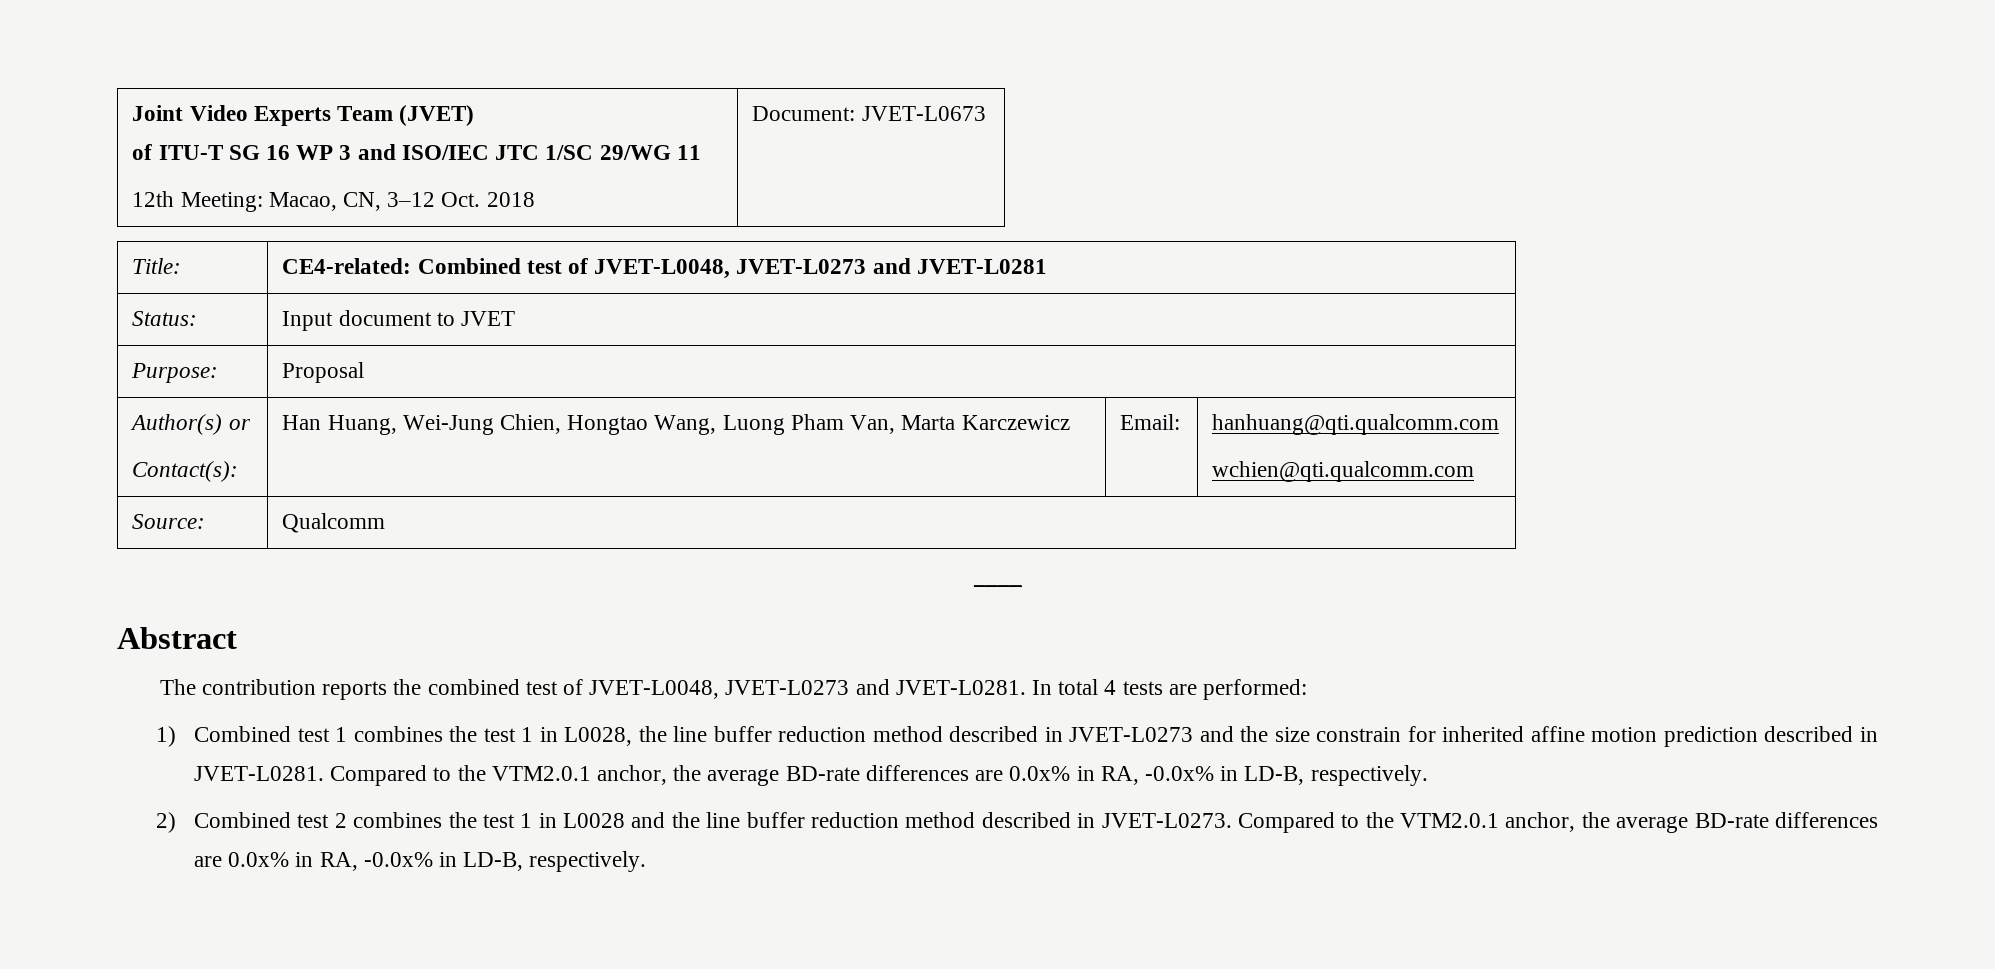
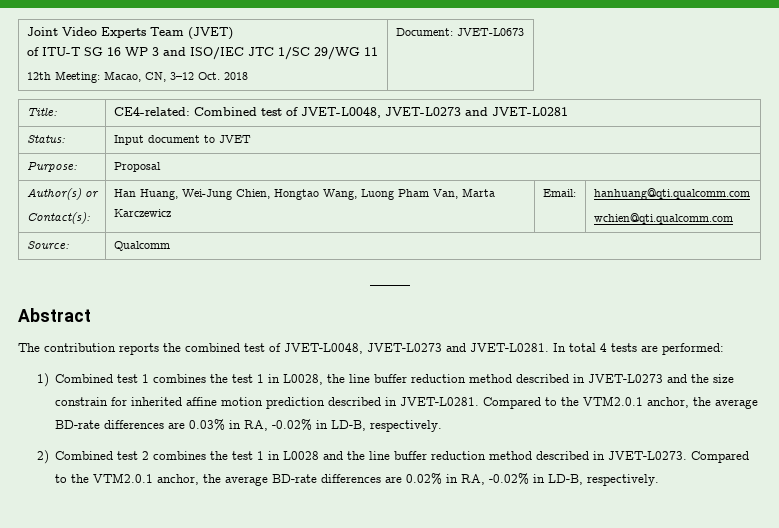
[1009,766,1214,785] 0.0x% in RA, -0.0x% -> [189,419,313,431] 0.03% in RA, -0.02%
[228,852,433,871] 0.0x% in RA, -0.0x% -> [406,473,530,485] 0.02% in RA, -0.02%

